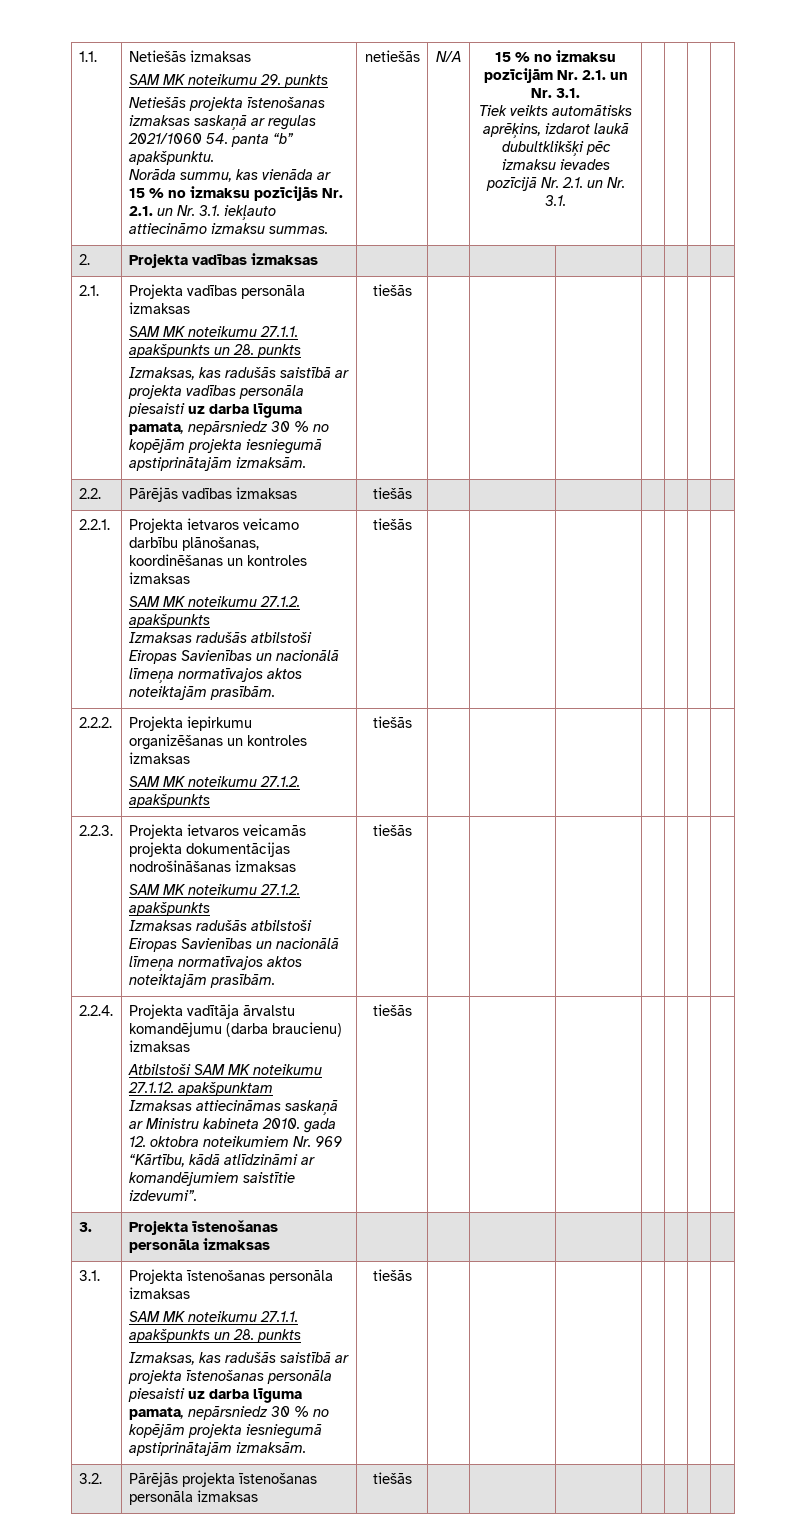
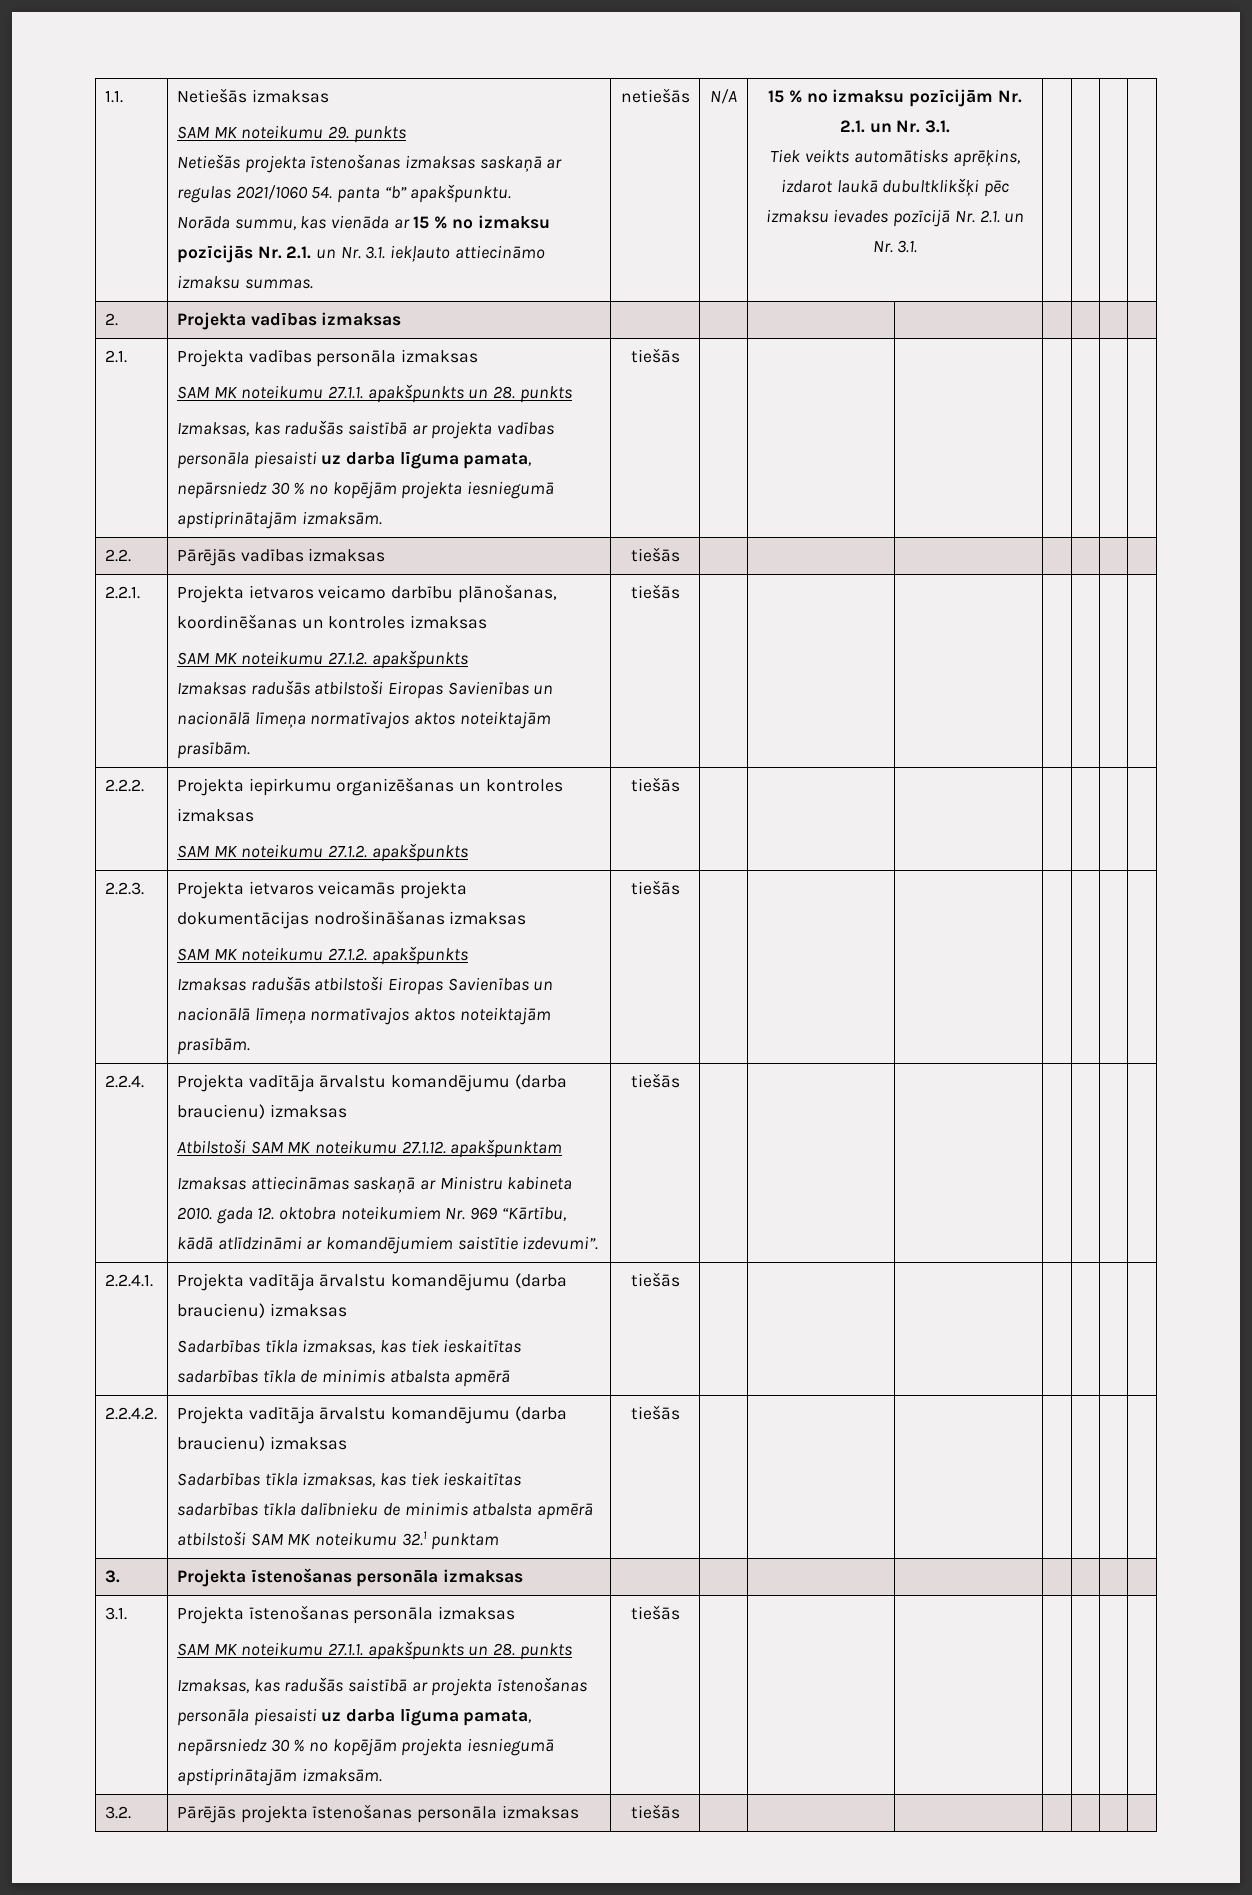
(412, 1010) none -> [104,1274,153,1287] [176,1273,567,1291] [176,1303,347,1318] [176,1339,522,1354] [176,1369,511,1387] [630,1272,680,1287] [104,1407,157,1420] [176,1406,567,1424] [176,1436,347,1451] [176,1472,522,1487] [176,1502,594,1520] [176,1531,500,1550] [630,1405,680,1420] // 2.2.4.1. | Projekta vadītāja ārvalstu komandējumu (darba braucienu) izmaksas // Sadarbības tīkla izmaksas, kas tiek ieskaitītas sadarbības tīkla de minimis atbalsta apmērā | tiešās | | | | | | | // 2.2.4.2. | Projekta vadītāja ārvalstu komandējumu (darba braucienu) izmaksas // Sadarbības tīkla izmaksas, kas tiek ieskaitītas sadarbības tīkla dalībnieku de minimis atbalsta apmērā atbilstoši SAM MK noteikumu 32.1 punktam | tiešās | | | | | | |

